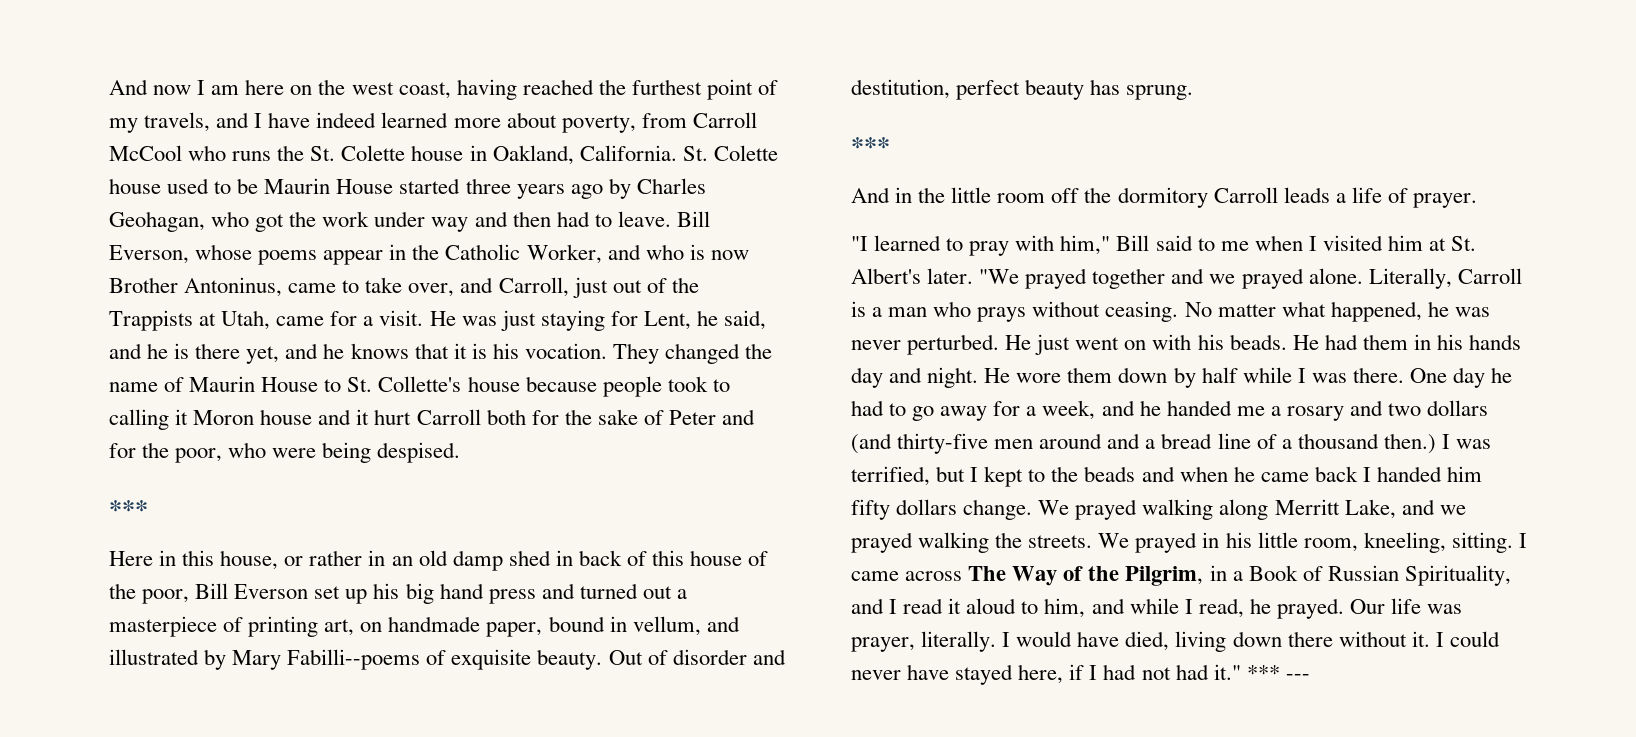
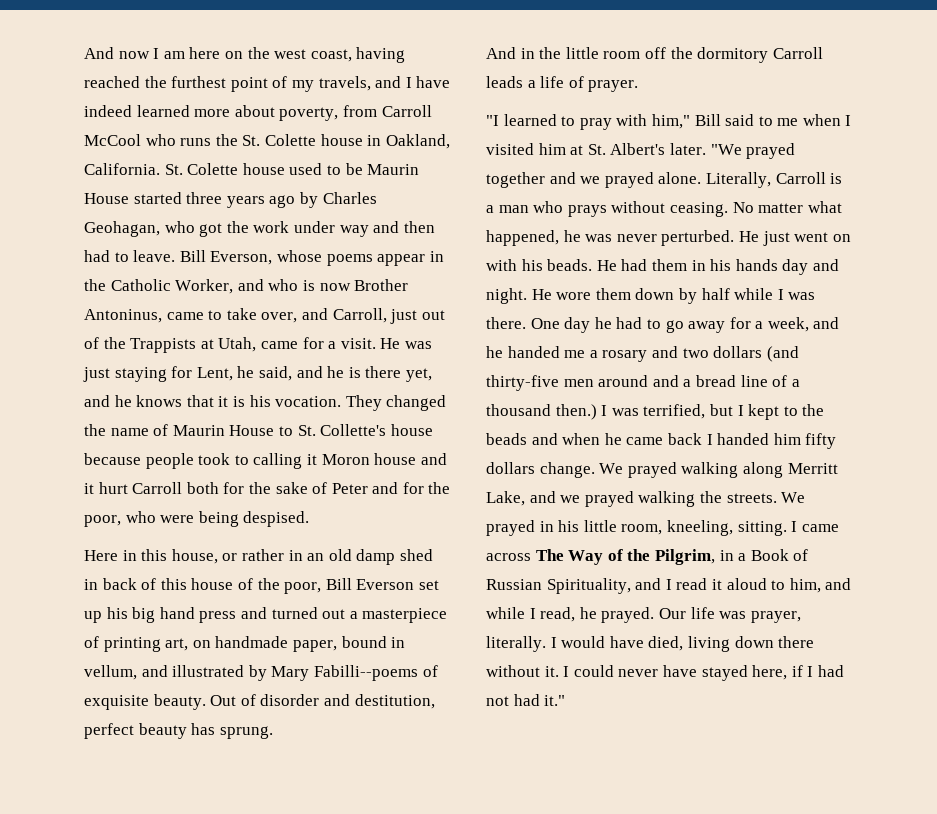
[109,500,148,518] // *** -> (310, 519) none
[851,137,890,155] // *** -> (273, 732) none
[1246,665,1310,680] *** --- -> (566, 700) none

